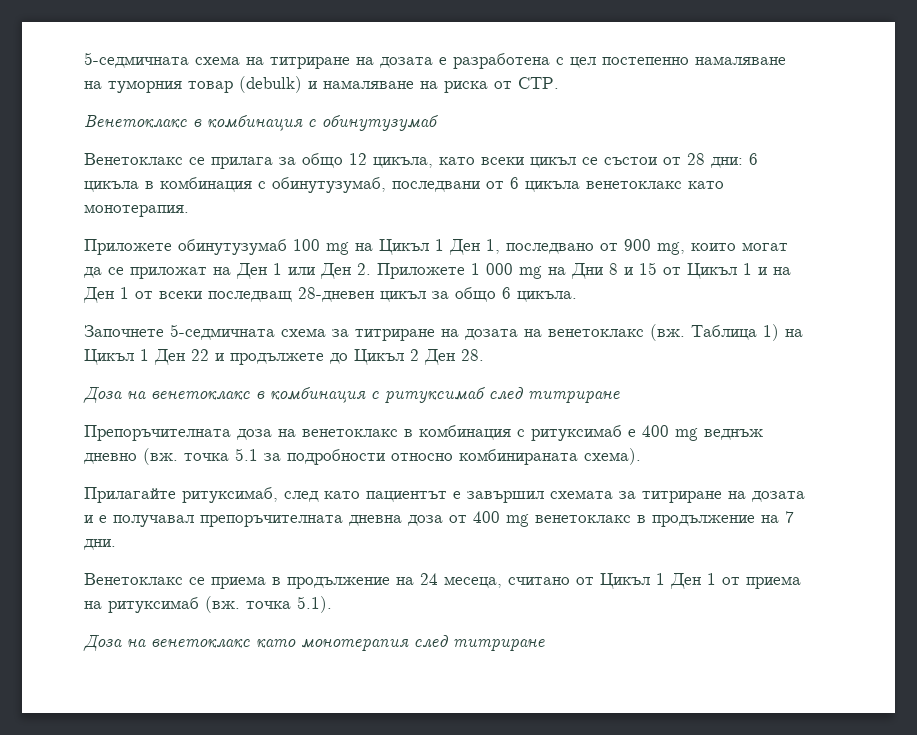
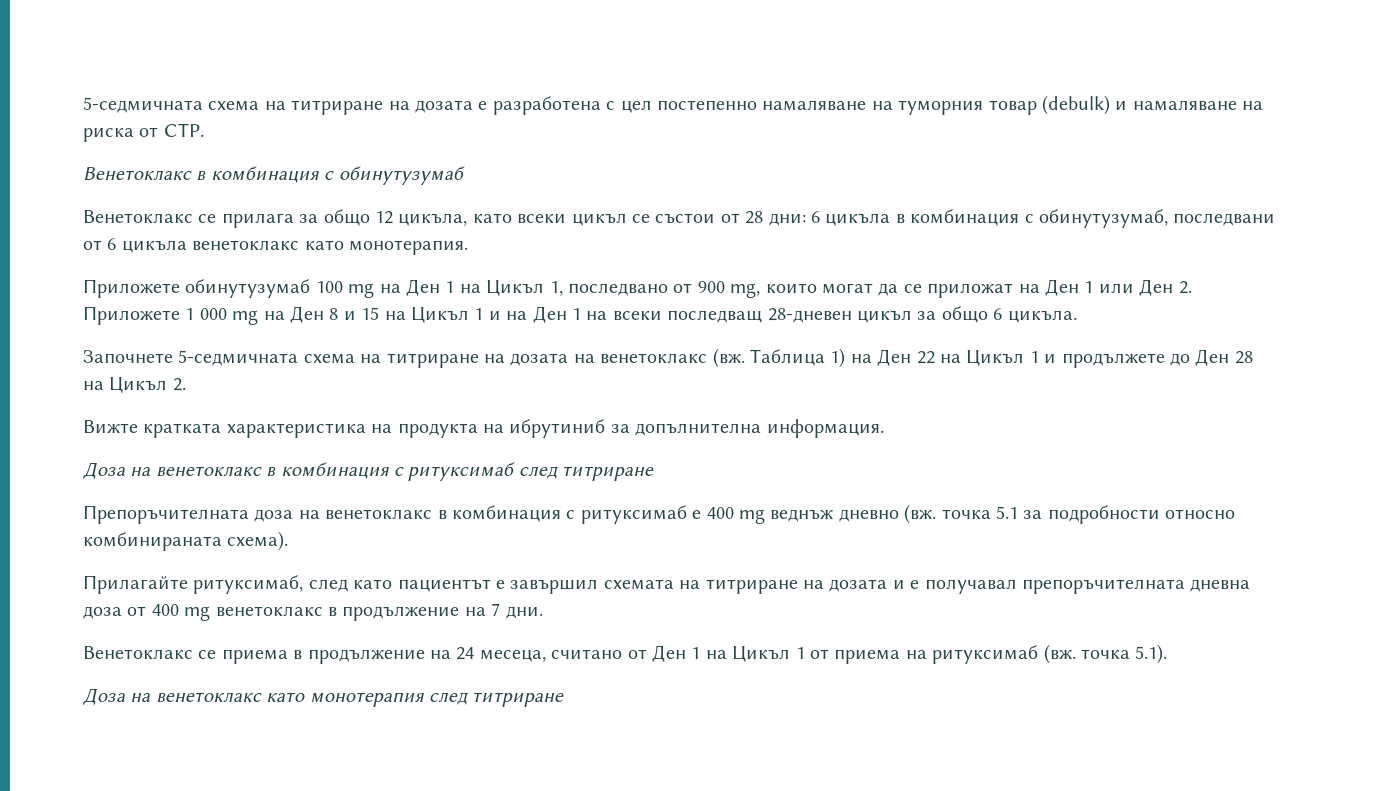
[379,239,480,255] Цикъл 1 Ден -> [405,279,545,296] Ден 1 на Цикъл
[571,263,603,279] Дни -> [290,306,324,323] Ден
[663,267,681,275] от -> [384,311,406,320] на
[135,291,153,299] от -> [586,311,608,320] на
[332,329,349,337] за -> [360,354,382,363] на
[84,349,484,365] Цикъл 1 Ден 22 и продължете до Цикъл 2 Ден 28. -> [877,349,1253,368] [83,377,186,393] [83,419,884,438] Ден 22 на Цикъл 1 и продължете до Ден 28 на Цикъл 2. // Вижте кратката характеристика на продукта на ибрутиниб за допълнителна информация.
[619,491,636,499] за -> [679,580,701,589] на
[600,573,701,589] Цикъл 1 Ден -> [651,645,791,662] Ден 1 на Цикъл

